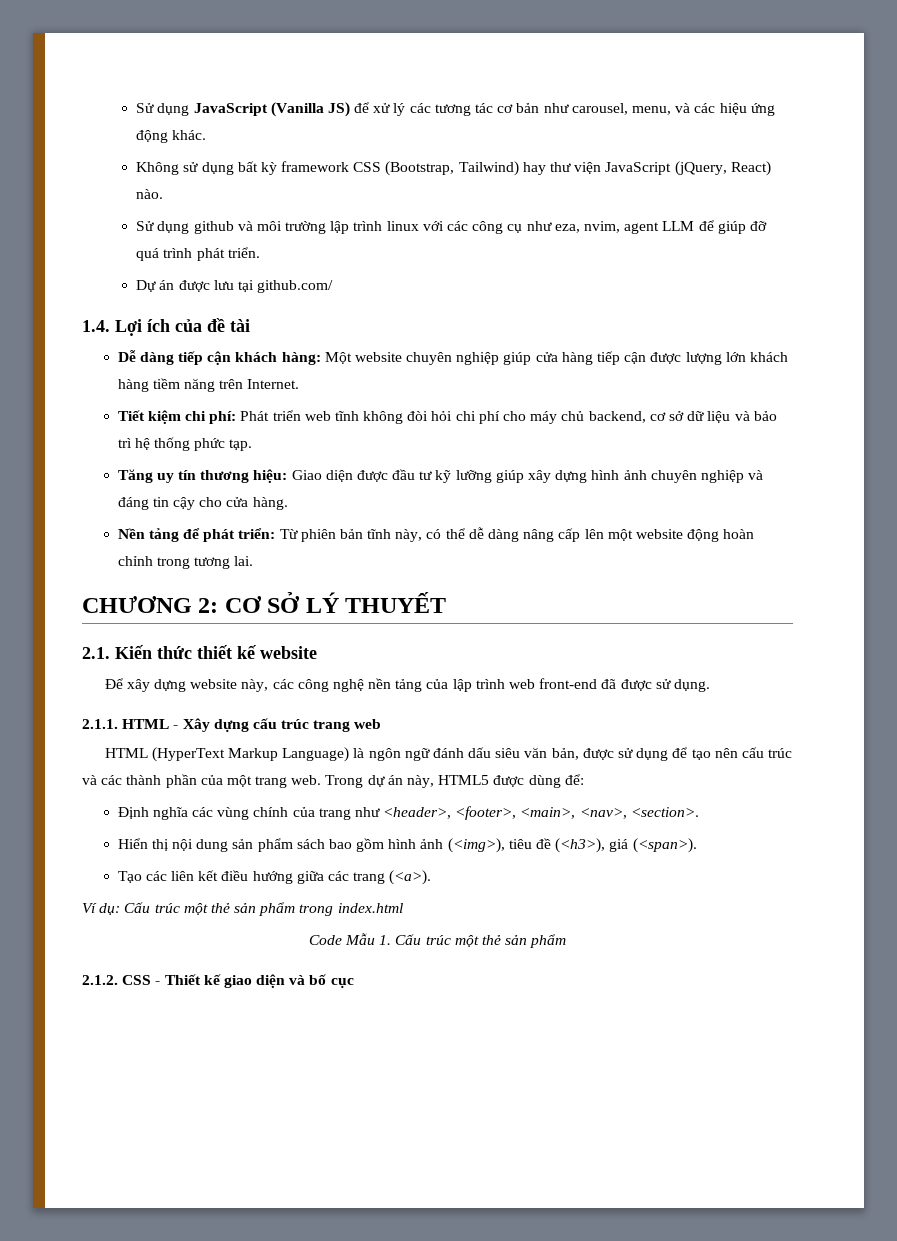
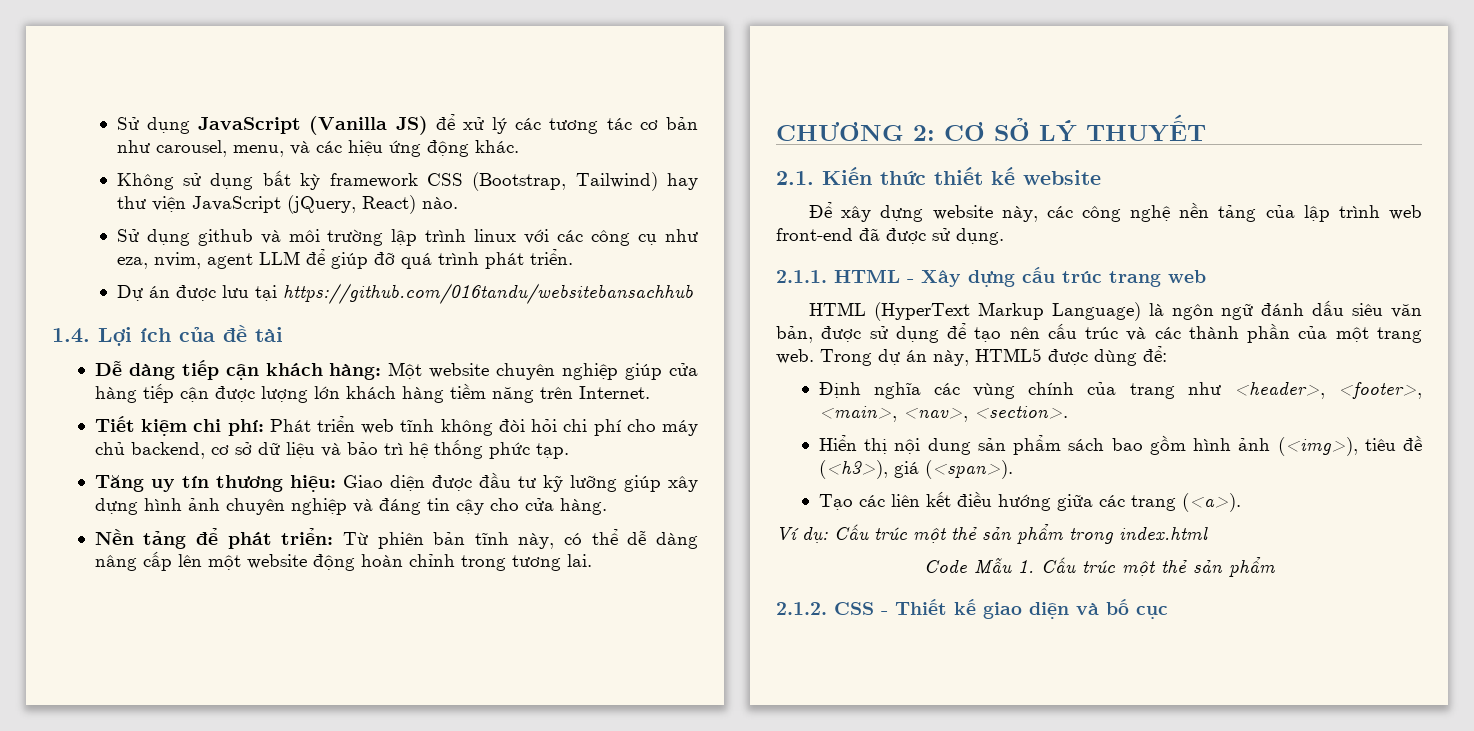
[257,280,334,293] github.com/ -> [282,283,693,304] https://github.com/016tandu/websitebansachhub

